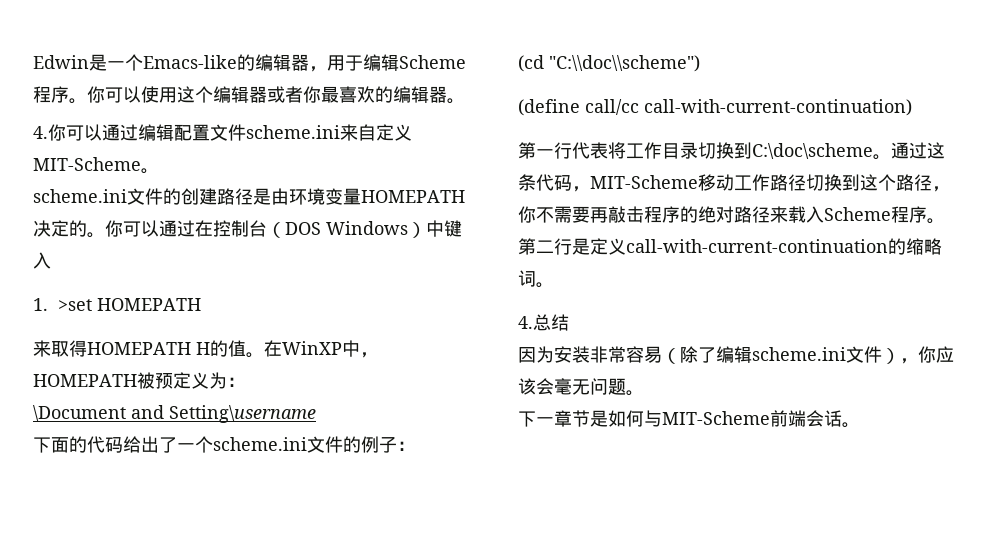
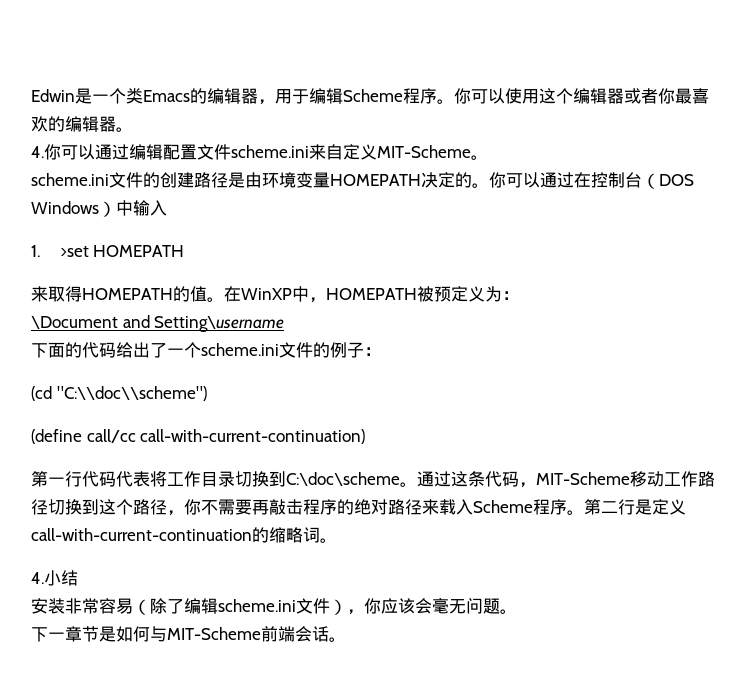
[143,55,237,69] Emacs-like -> [126,88,190,104] 类Emacs
[444,220,462,237] 键 -> [133,200,150,216] 输
[196,342,210,355] H -> (173, 294) none
(590, 150) none -> [99,471,133,487] 码代
[533,314,551,331] 总 -> [44,570,61,586] 小
[518,346,554,363] 因为 -> (78, 578) none

